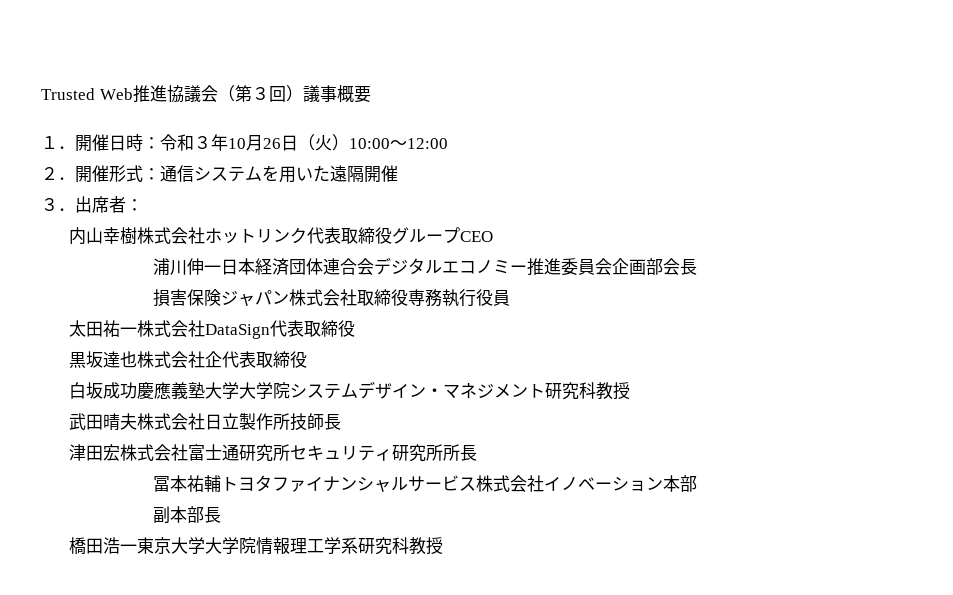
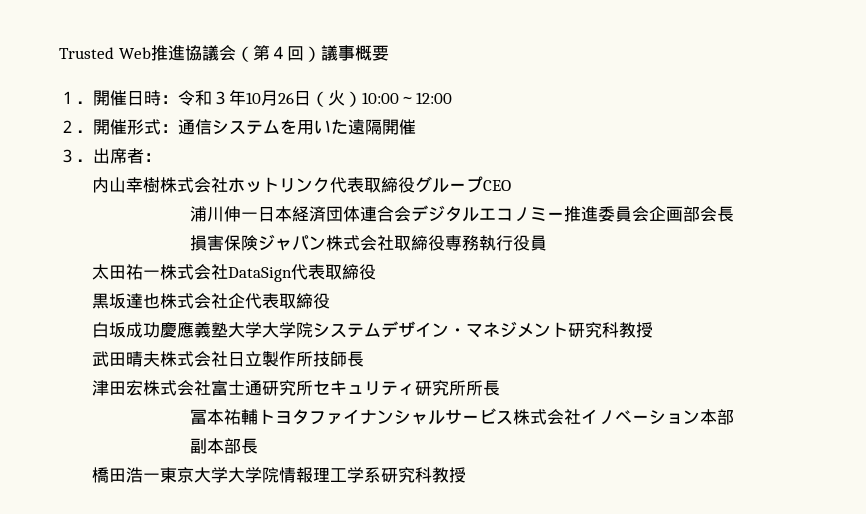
[251,87,269,100] ３ -> [269,46,287,59] ４

